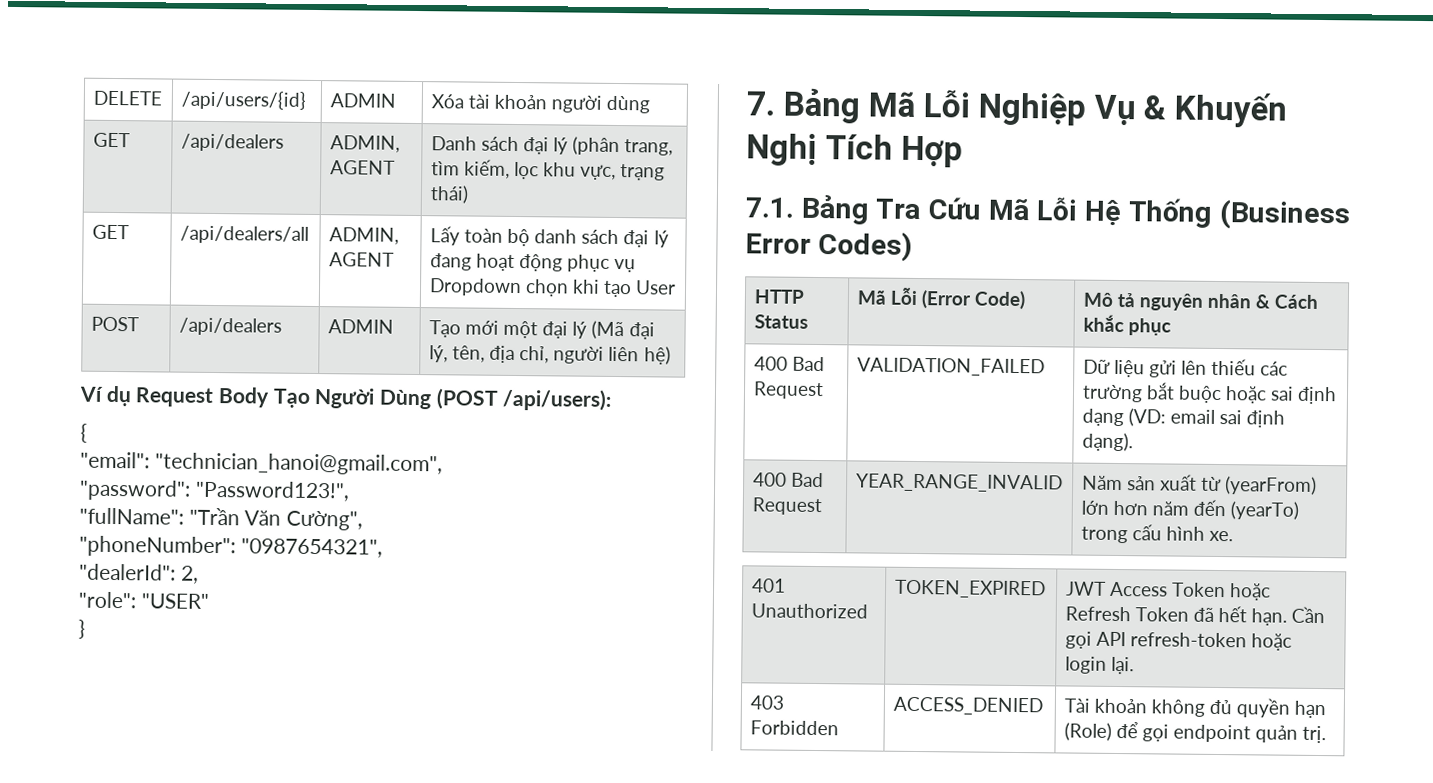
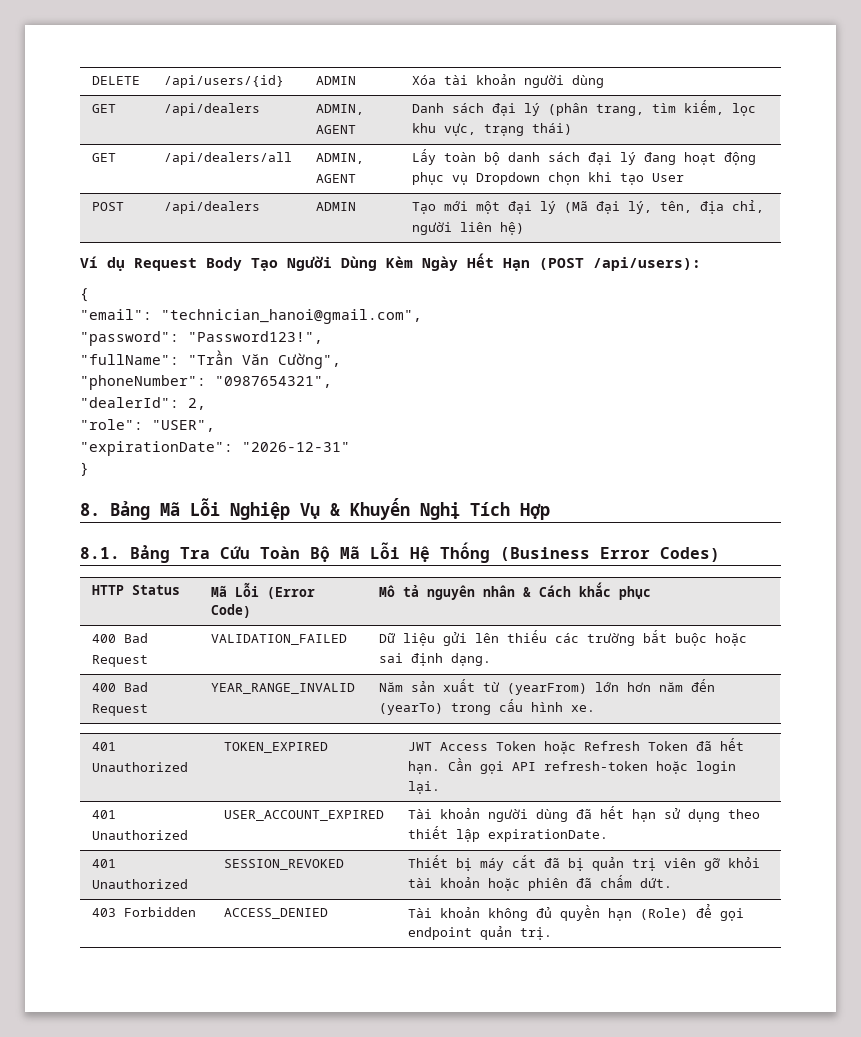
(432, 399) none -> [386,253,530,271] Kèm Ngày Hết Hạn
[140,593,209,609] "USER" -> [152,420,215,432] [80,441,350,456] "USER", // "expirationDate": "2026-12-31"
[746,91,775,116] 7. -> [80,503,100,516] 8.
[745,197,794,218] 7.1. -> [80,547,120,559] 8.1.
(982, 208) none -> [260,546,330,562] Toàn Bộ
[1081,408,1286,428] [1081,432,1133,452] dạng (VD: email sai định dạng). -> [450,653,491,666] dạng.
(1134, 665) none -> [91,810,116,819] [91,830,188,840] [223,810,384,821] [407,806,760,822] [407,826,608,842] [91,859,116,868] [91,879,188,889] [223,859,344,870] [407,855,760,871] [407,875,672,891] // 401 Unauthorized | USER_ACCOUNT_EXPIRED | Tài khoản người dùng đã hết hạn sử dụng theo thiết lập expirationDate. // 401 Unauthorized | SESSION_REVOKED | Thiết bị máy cắt đã bị quản trị viên gỡ khỏi tài khoản hoặc phiên đã chấm dứt.

